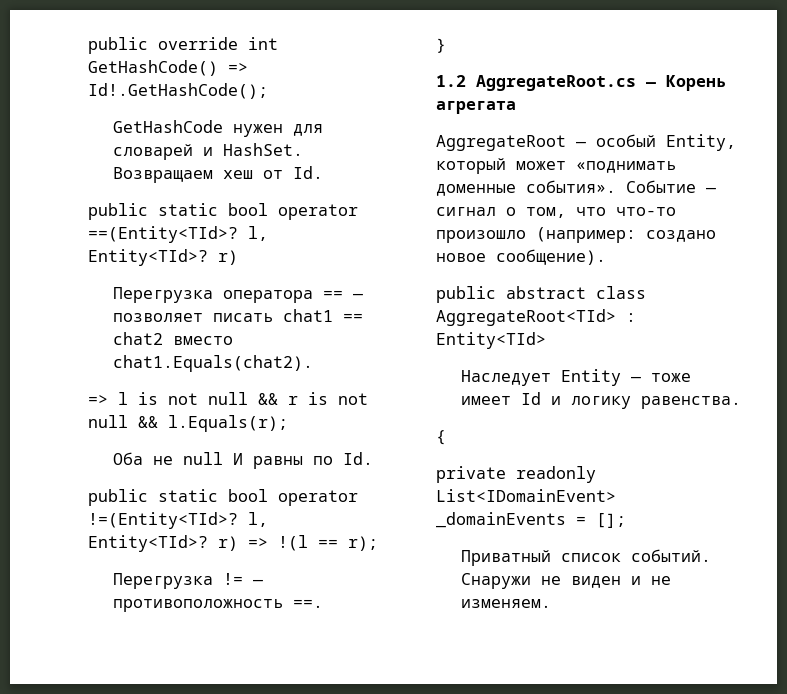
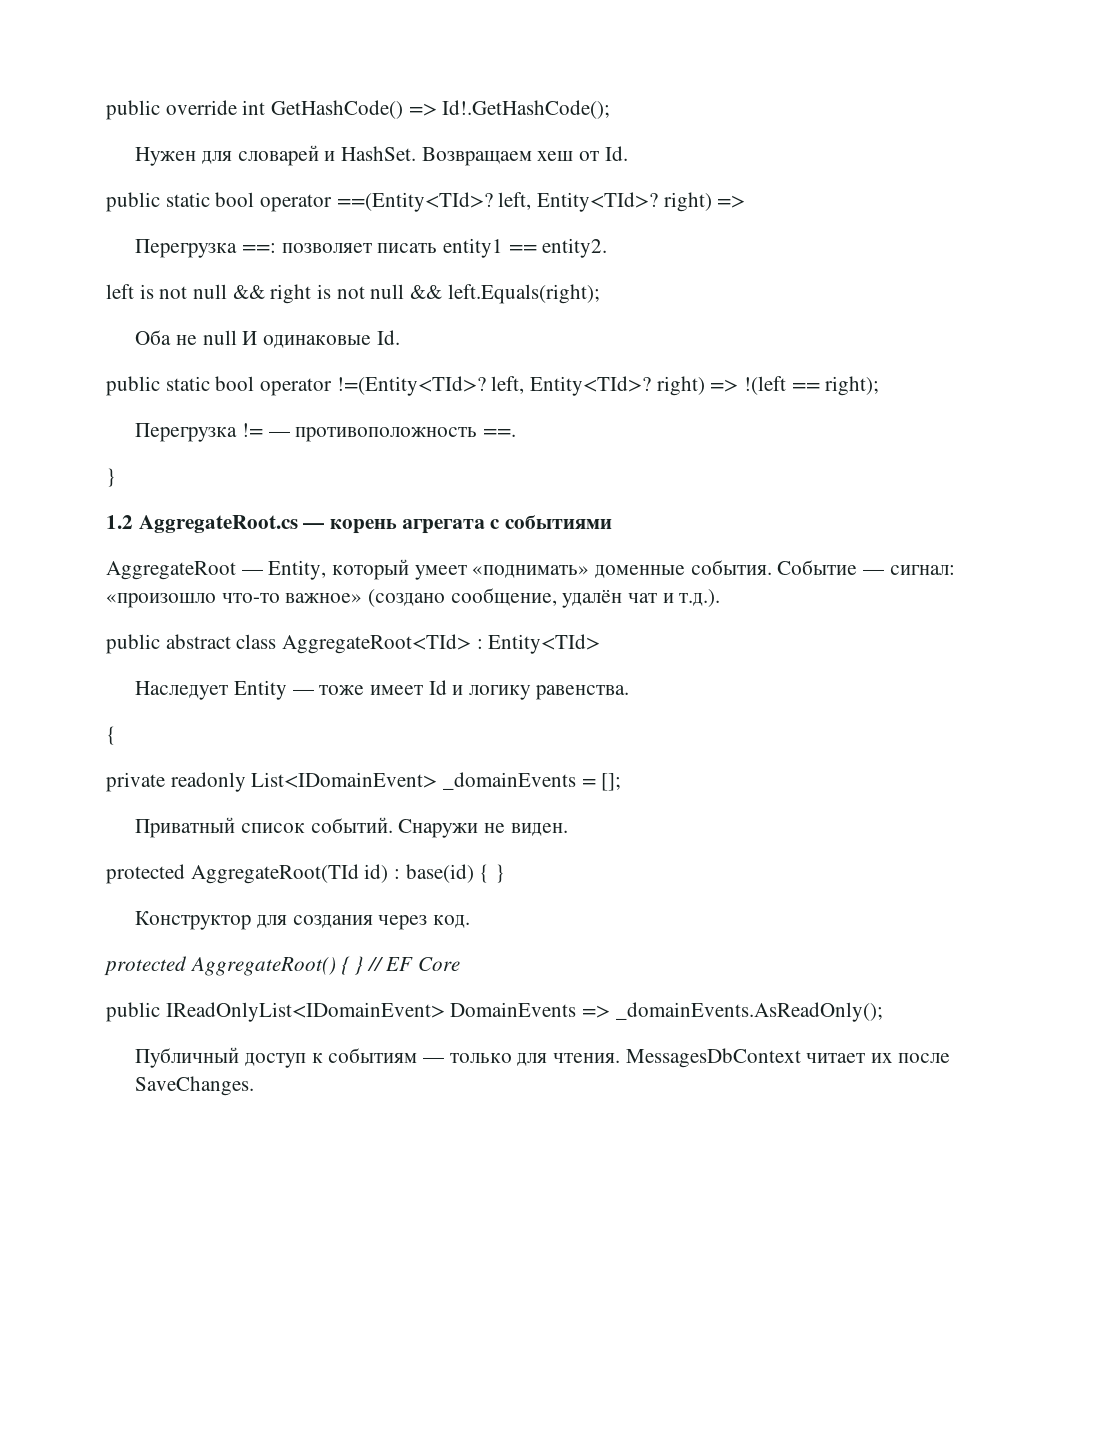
[112,120,283,137] GetHashCode нужен -> [135,147,197,166] Нужен
[248,226,268,241] [88,249,238,266] [112,287,363,303] [112,309,363,322] [112,332,233,345] [112,355,313,372] [88,392,368,405] [88,415,288,432] l, Entity<TId>? r) // Перегрузка оператора == — позволяет писать chat1 == chat2 вместо chat1.Equals(chat2). // => l is not null && r is not null && l.Equals(r); -> [498,192,746,212] [135,238,608,258] [106,284,600,304] left, Entity<TId>? right) => // Перегрузка ==: позволяет писать entity1 == entity2. // left is not null && right is not null && left.Equals(right);
[252,456,333,469] равны по -> [263,335,372,348] одинаковые
[248,512,268,527] [88,535,378,552] l, Entity<TId>? r) => !(l == r); -> [491,376,880,396] left, Entity<TId>? right) => !(left == right);
[666,75,726,91] Корень -> [330,519,398,534] корень
(516, 107) none -> [490,515,613,529] с событиями
[596,134,656,147] особый -> (263, 572) none
[516,161,676,173] [436,180,716,196] [436,207,676,218] [436,227,716,243] [436,249,606,265] может «поднимать доменные события». Событие — сигнал о том, что что-то произошло (например: создано новое сообщение). -> [414,560,955,580] [106,588,721,608] умеет «поднимать» доменные события. Событие — сигнал: «произошло что-то важное» (создано сообщение, удалён чат и т.д.).
[570,576,671,588] [460,599,551,608] виден и не изменяем. -> [510,823,568,836] [106,864,506,884] [135,911,471,930] [104,956,461,976] [106,1002,883,1022] [135,1047,950,1068] [135,1076,255,1096] виден. // protected AggregateRoot(TId id) : base(id) { } // Конструктор для создания через код. // protected AggregateRoot() { } // EF Core // public IReadOnlyList<IDomainEvent> DomainEvents => _domainEvents.AsReadOnly(); // Публичный доступ к событиям — только для чтения. MessagesDbContext читает их после SaveChanges.

